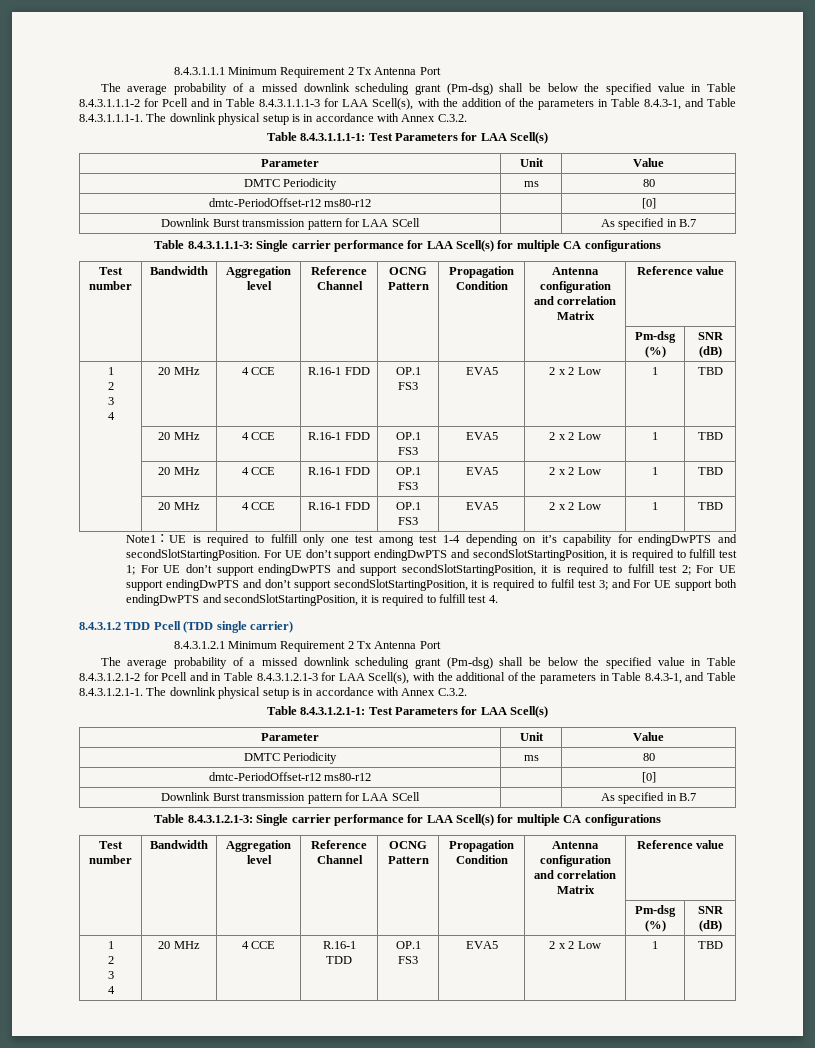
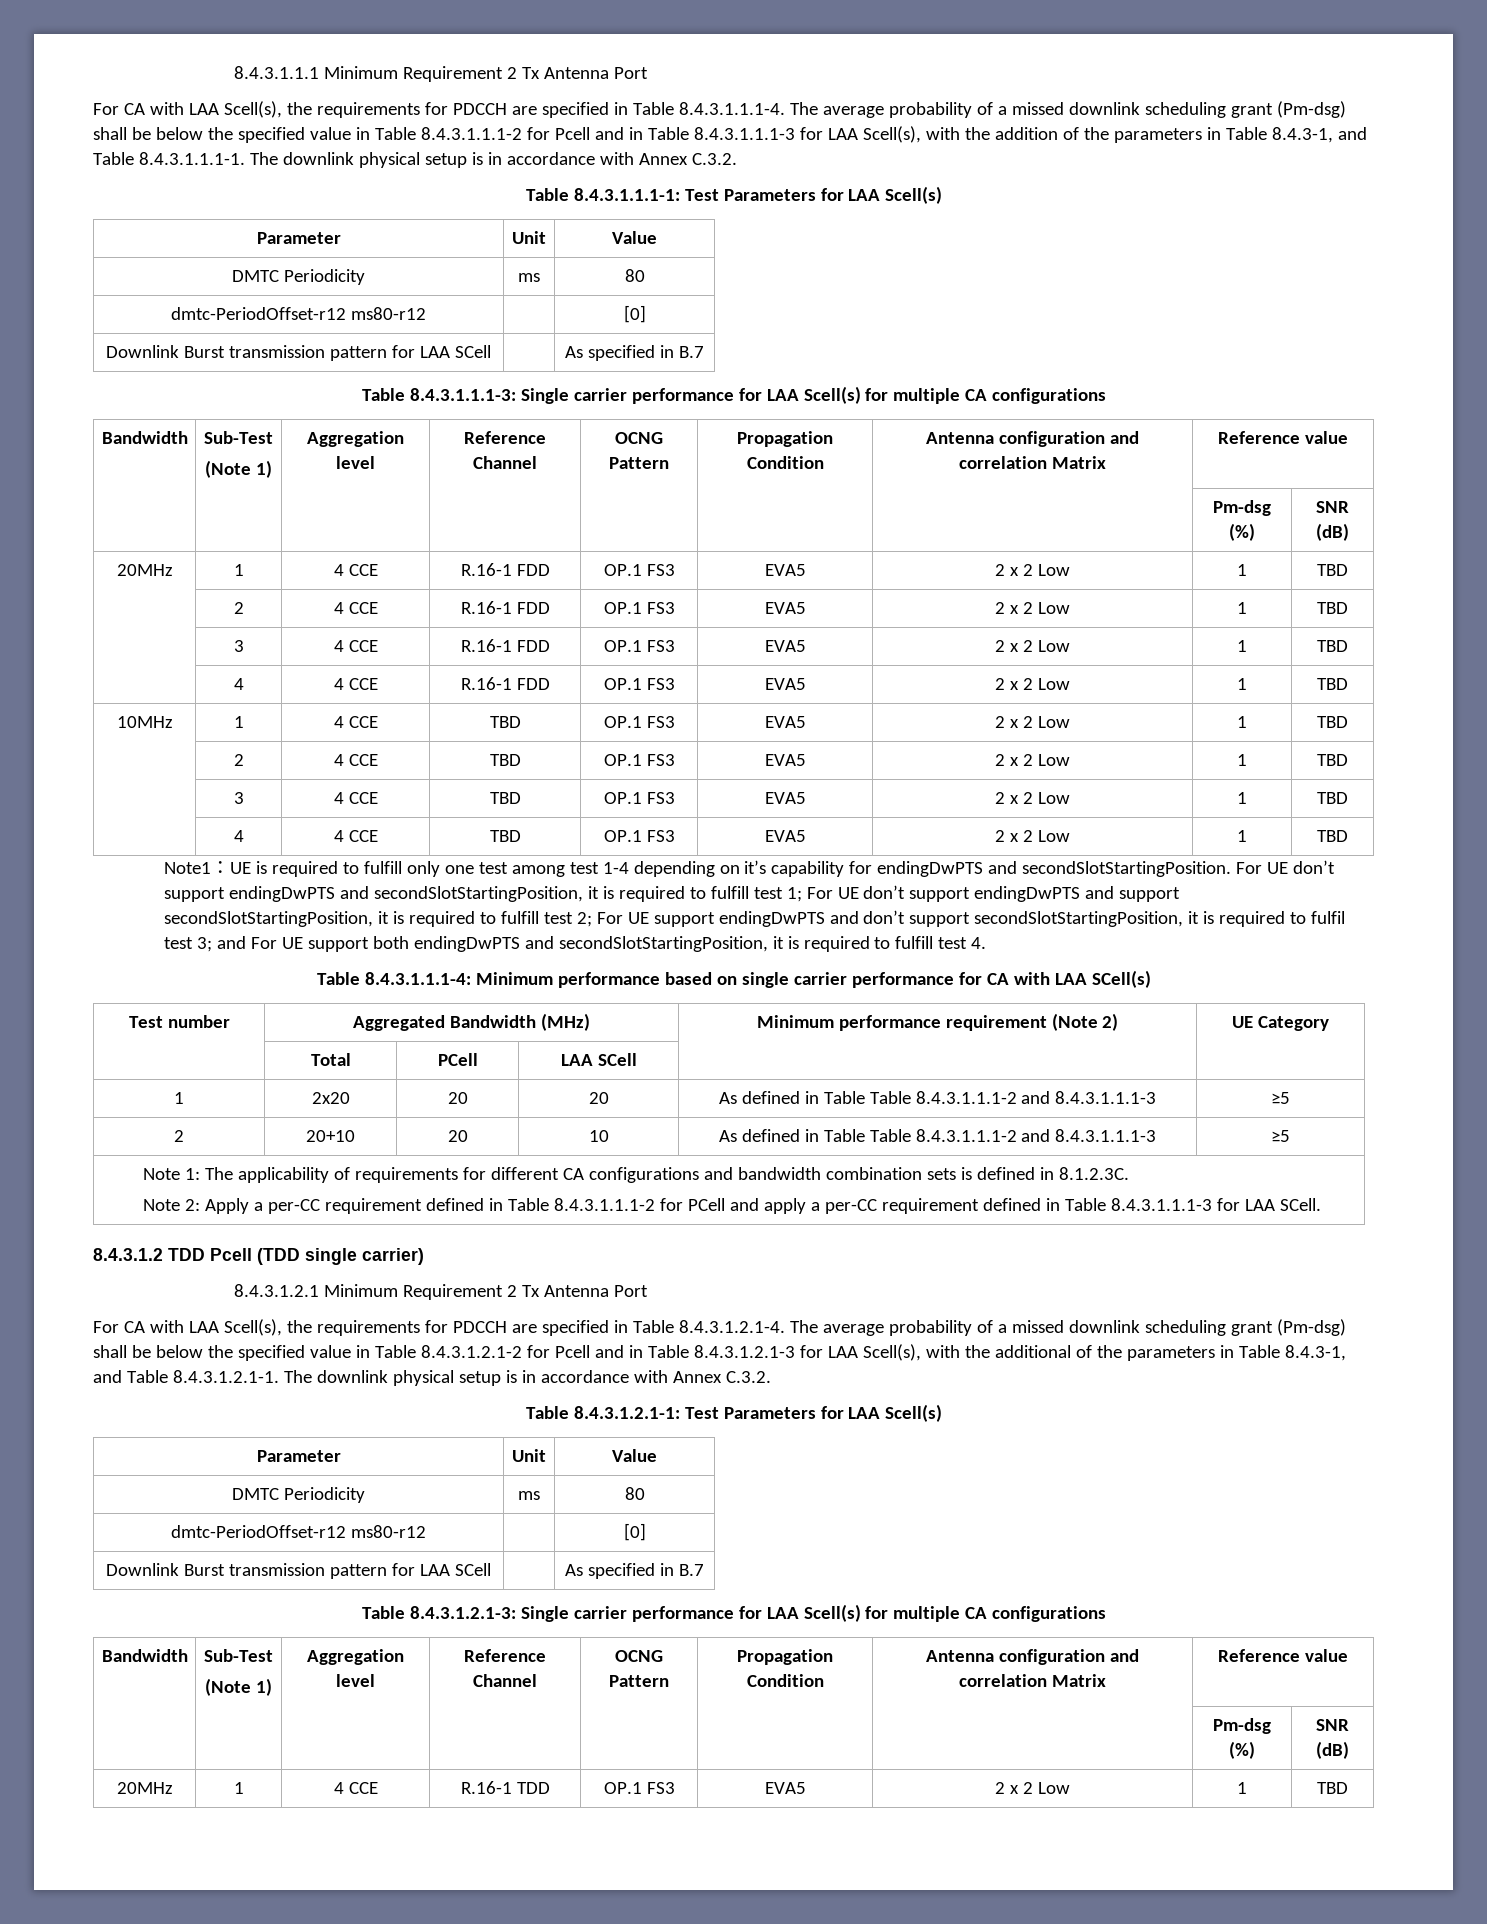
(441, 71) none -> [93,101,785,118] For CA with LAA Scell(s), the requirements for PDCCH are specified in Table 8.4.3.1.1.1-4.
[99,267,123,275] [89,281,132,290] [150,266,208,275] Test number | Bandwidth -> [101,431,188,444] [204,431,273,444] [205,460,272,478] Bandwidth | Sub-Test // (Note 1)
[107,367,114,375] [107,382,114,390] [107,397,114,405] [107,412,115,420] [158,367,200,375] 1 // 2 // 3 // 4 | 20 MHz -> [116,564,173,576] [233,564,244,576] 20MHz | 1
[158,432,200,440] 20 MHz -> [233,602,244,614] 2
[158,467,200,475] 20 MHz -> [233,640,244,652] 3
[158,502,200,510] 20 MHz -> [233,678,244,690] 4
(723, 506) none -> [116,716,173,728] [233,716,244,728] [333,716,378,728] [489,716,521,728] [603,716,675,728] [764,716,806,728] [995,716,1070,728] [1237,716,1247,728] [1317,716,1348,728] [233,754,244,766] [333,754,378,766] [489,754,521,766] [603,754,675,766] [764,754,806,766] [995,754,1070,766] [1237,754,1247,766] [1317,754,1348,766] [233,792,244,804] [333,792,378,804] [489,792,521,804] [603,792,675,804] [764,792,806,804] [995,792,1070,804] [1237,792,1247,804] [1317,792,1348,804] [233,830,244,842] [333,830,378,842] [489,830,521,842] [603,830,675,842] [764,830,806,842] [995,830,1070,842] [1237,830,1247,842] [1317,830,1348,842] // 10MHz | 1 | 4 CCE | TBD | OP.1 FS3 | EVA5 | 2 x 2 Low | 1 | TBD // | 2 | 4 CCE | TBD | OP.1 FS3 | EVA5 | 2 x 2 Low | 1 | TBD // | 3 | 4 CCE | TBD | OP.1 FS3 | EVA5 | 2 x 2 Low | 1 | TBD // | 4 | 4 CCE | TBD | OP.1 FS3 | EVA5 | 2 x 2 Low | 1 | TBD
(498, 599) none -> [317,970,1151,988] [128,1015,230,1028] [353,1013,590,1031] [756,1013,1119,1031] [1232,1016,1329,1031] [310,1053,351,1066] [437,1053,478,1066] [560,1053,637,1066] [174,1092,184,1104] [311,1092,350,1104] [447,1092,468,1104] [588,1092,609,1104] [718,1091,1157,1104] [1271,1092,1290,1104] [174,1130,184,1142] [306,1130,355,1142] [447,1130,468,1142] [588,1130,609,1142] [718,1129,1157,1142] [1271,1130,1290,1142] [143,1167,1130,1183] [143,1198,1322,1214] // Table 8.4.3.1.1.1-4: Minimum performance based on single carrier performance for CA with LAA SCell(s) // Test number | Aggregated Bandwidth (MHz) | Minimum performance requirement (Note 2) | UE Category // | Total | PCell | LAA SCell | | // 1 | 2x20 | 20 | 20 | As defined in Table Table 8.4.3.1.1.1-2 and 8.4.3.1.1.1-3 | ≥5 // 2 | 20+10 | 20 | 10 | As defined in Table Table 8.4.3.1.1.1-2 and 8.4.3.1.1.1-3 | ≥5 // Note 1: The applicability of requirements for different CA configurations and bandwidth combination sets is defined in 8.1.2.3C. // Note 2: Apply a per-CC requirement defined in Table 8.4.3.1.1.1-2 for PCell and apply a per-CC requirement defined in Table 8.4.3.1.1.1-3 for LAA SCell.
(441, 645) none -> [93,1319,785,1336] For CA with LAA Scell(s), the requirements for PDCCH are specified in Table 8.4.3.1.2.1-4.
[99,841,123,849] [89,855,132,864] [150,840,208,849] Test number | Bandwidth -> [101,1649,188,1662] [204,1649,273,1662] [205,1678,272,1696] Bandwidth | Sub-Test // (Note 1)
[107,941,114,949] [107,956,114,964] [107,971,114,979] [107,986,115,994] [158,941,200,949] 1 // 2 // 3 // 4 | 20 MHz -> [116,1782,173,1794] [233,1782,244,1794] 20MHz | 1

